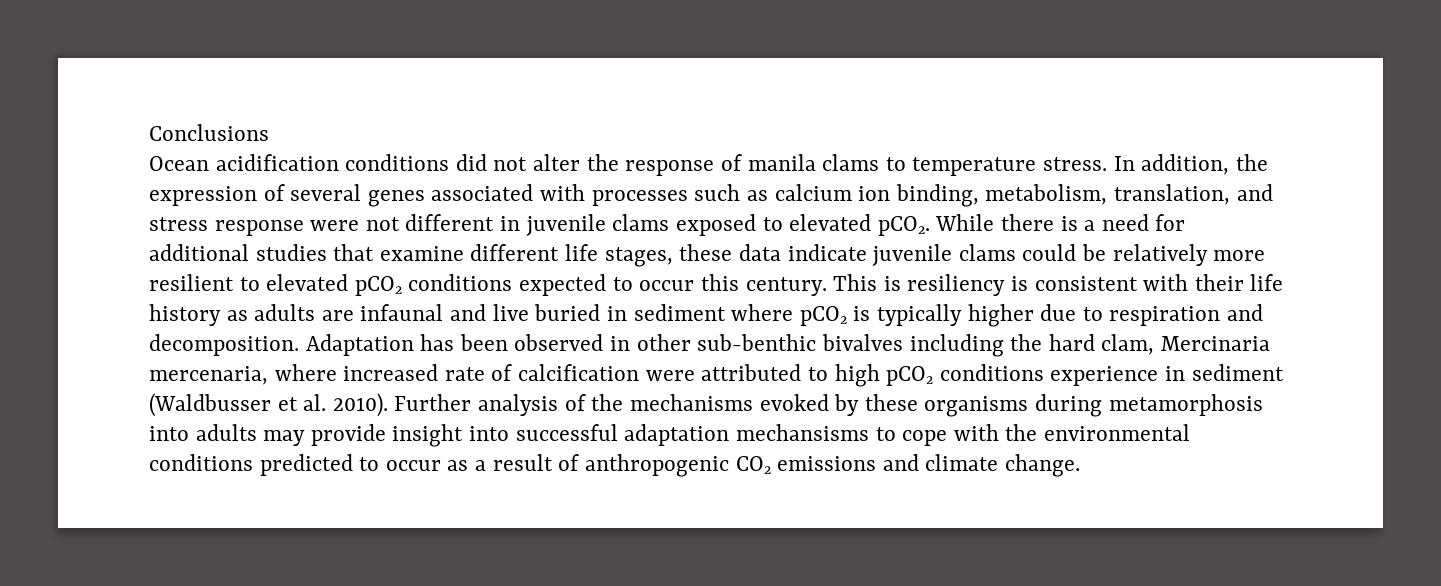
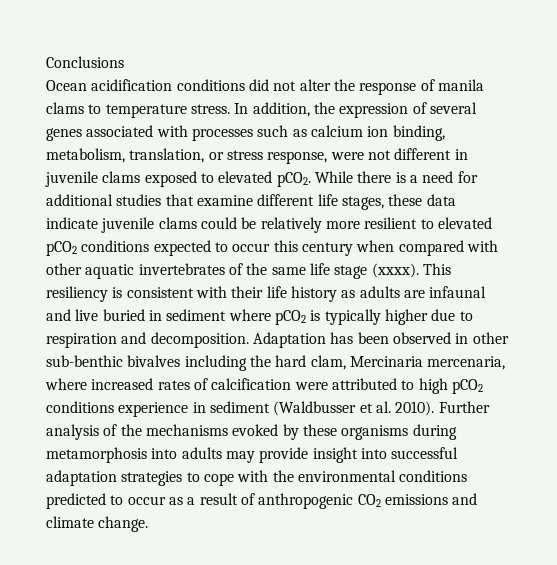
[1236,184,1273,201] [149,217,304,236] and stress response -> [208,150,328,164] or stress response,
[745,274,901,296] century. This is -> [301,240,498,256] [46,263,451,279] century when compared with other aquatic invertebrates of the same life stage (xxxx). This
[444,367,485,381] rate -> [157,380,190,390] rates
[735,424,869,441] mechansisms -> [121,471,183,486] strategies

